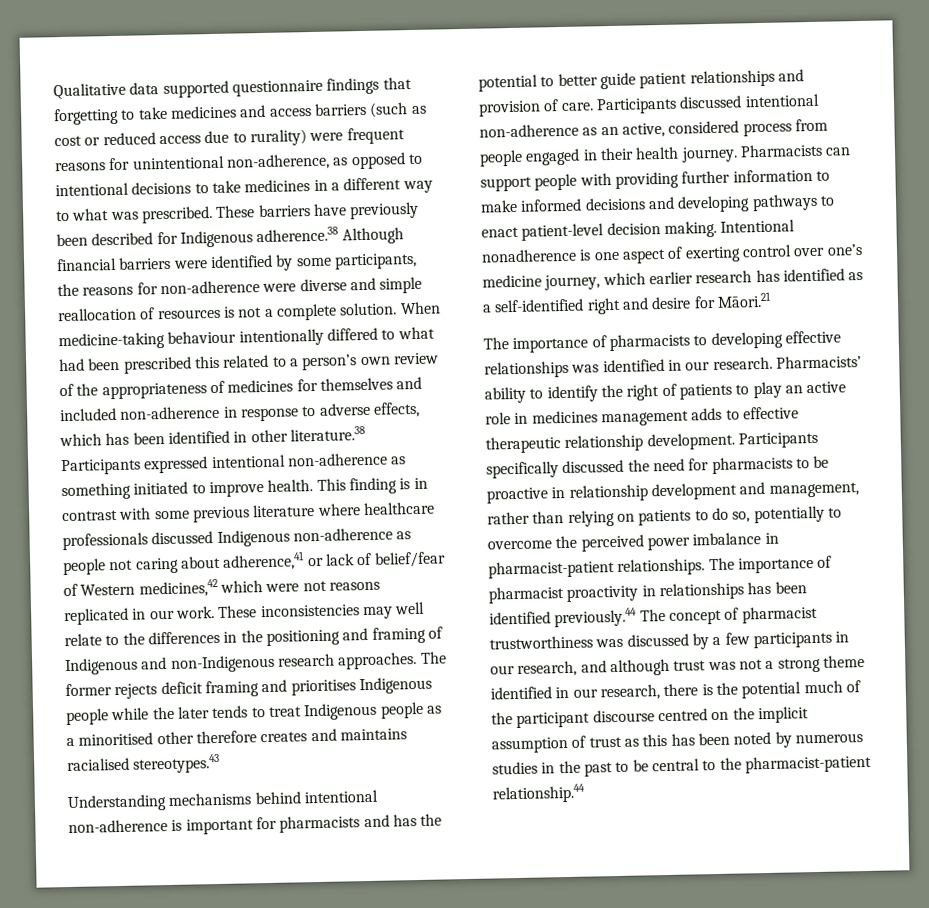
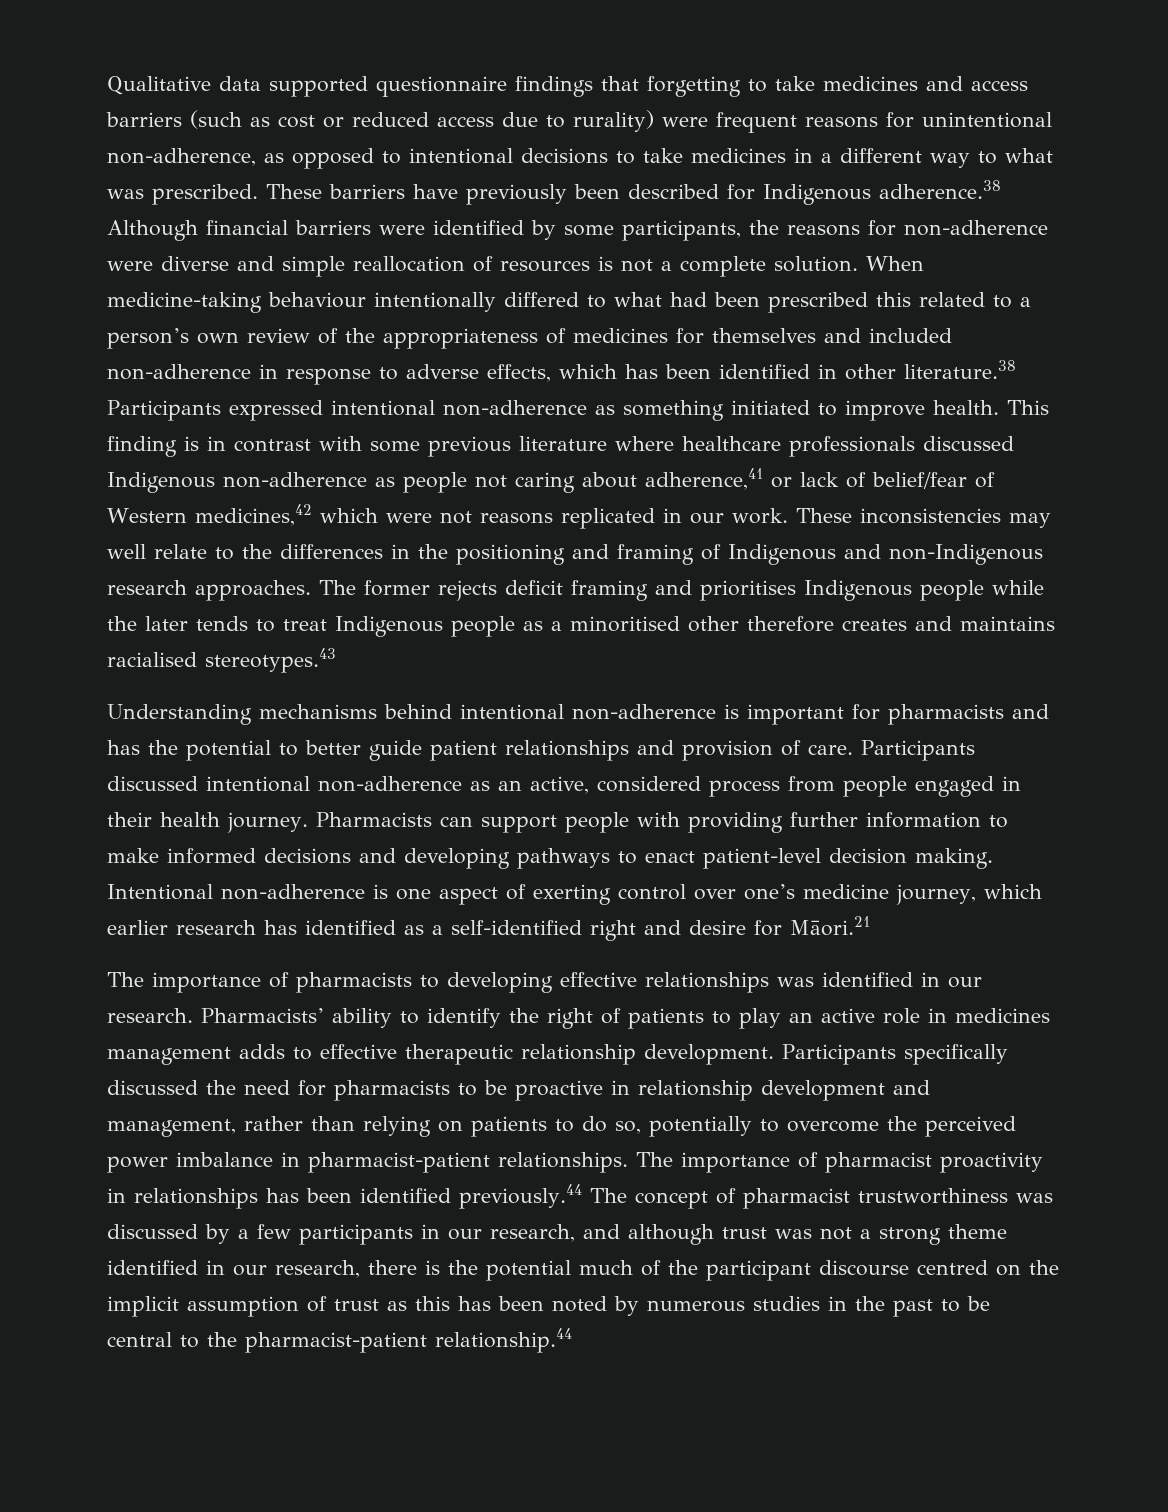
[481,248,577,263] nonadherence -> [221,884,365,900] non-adherence

